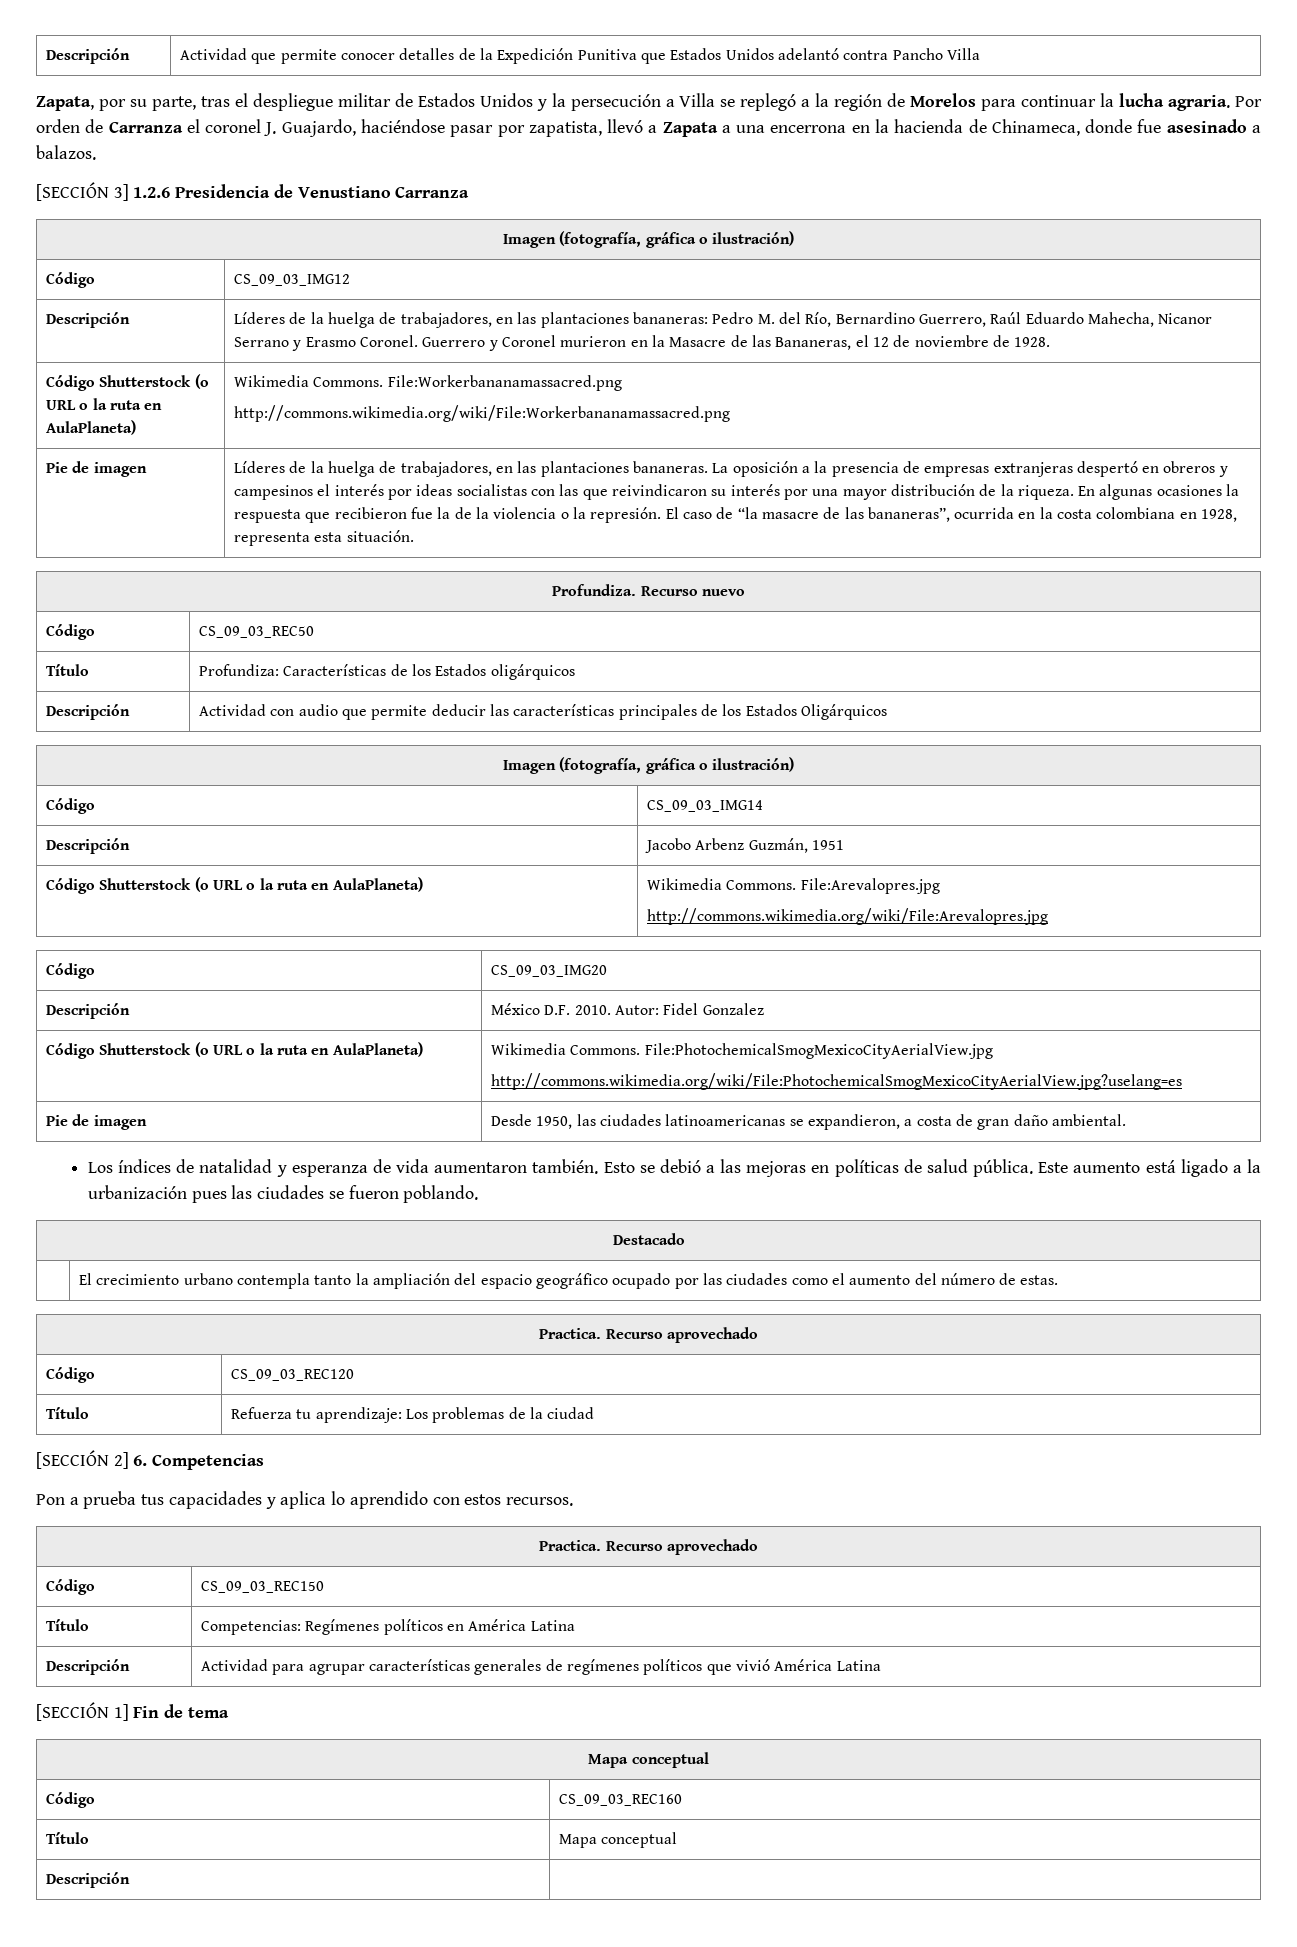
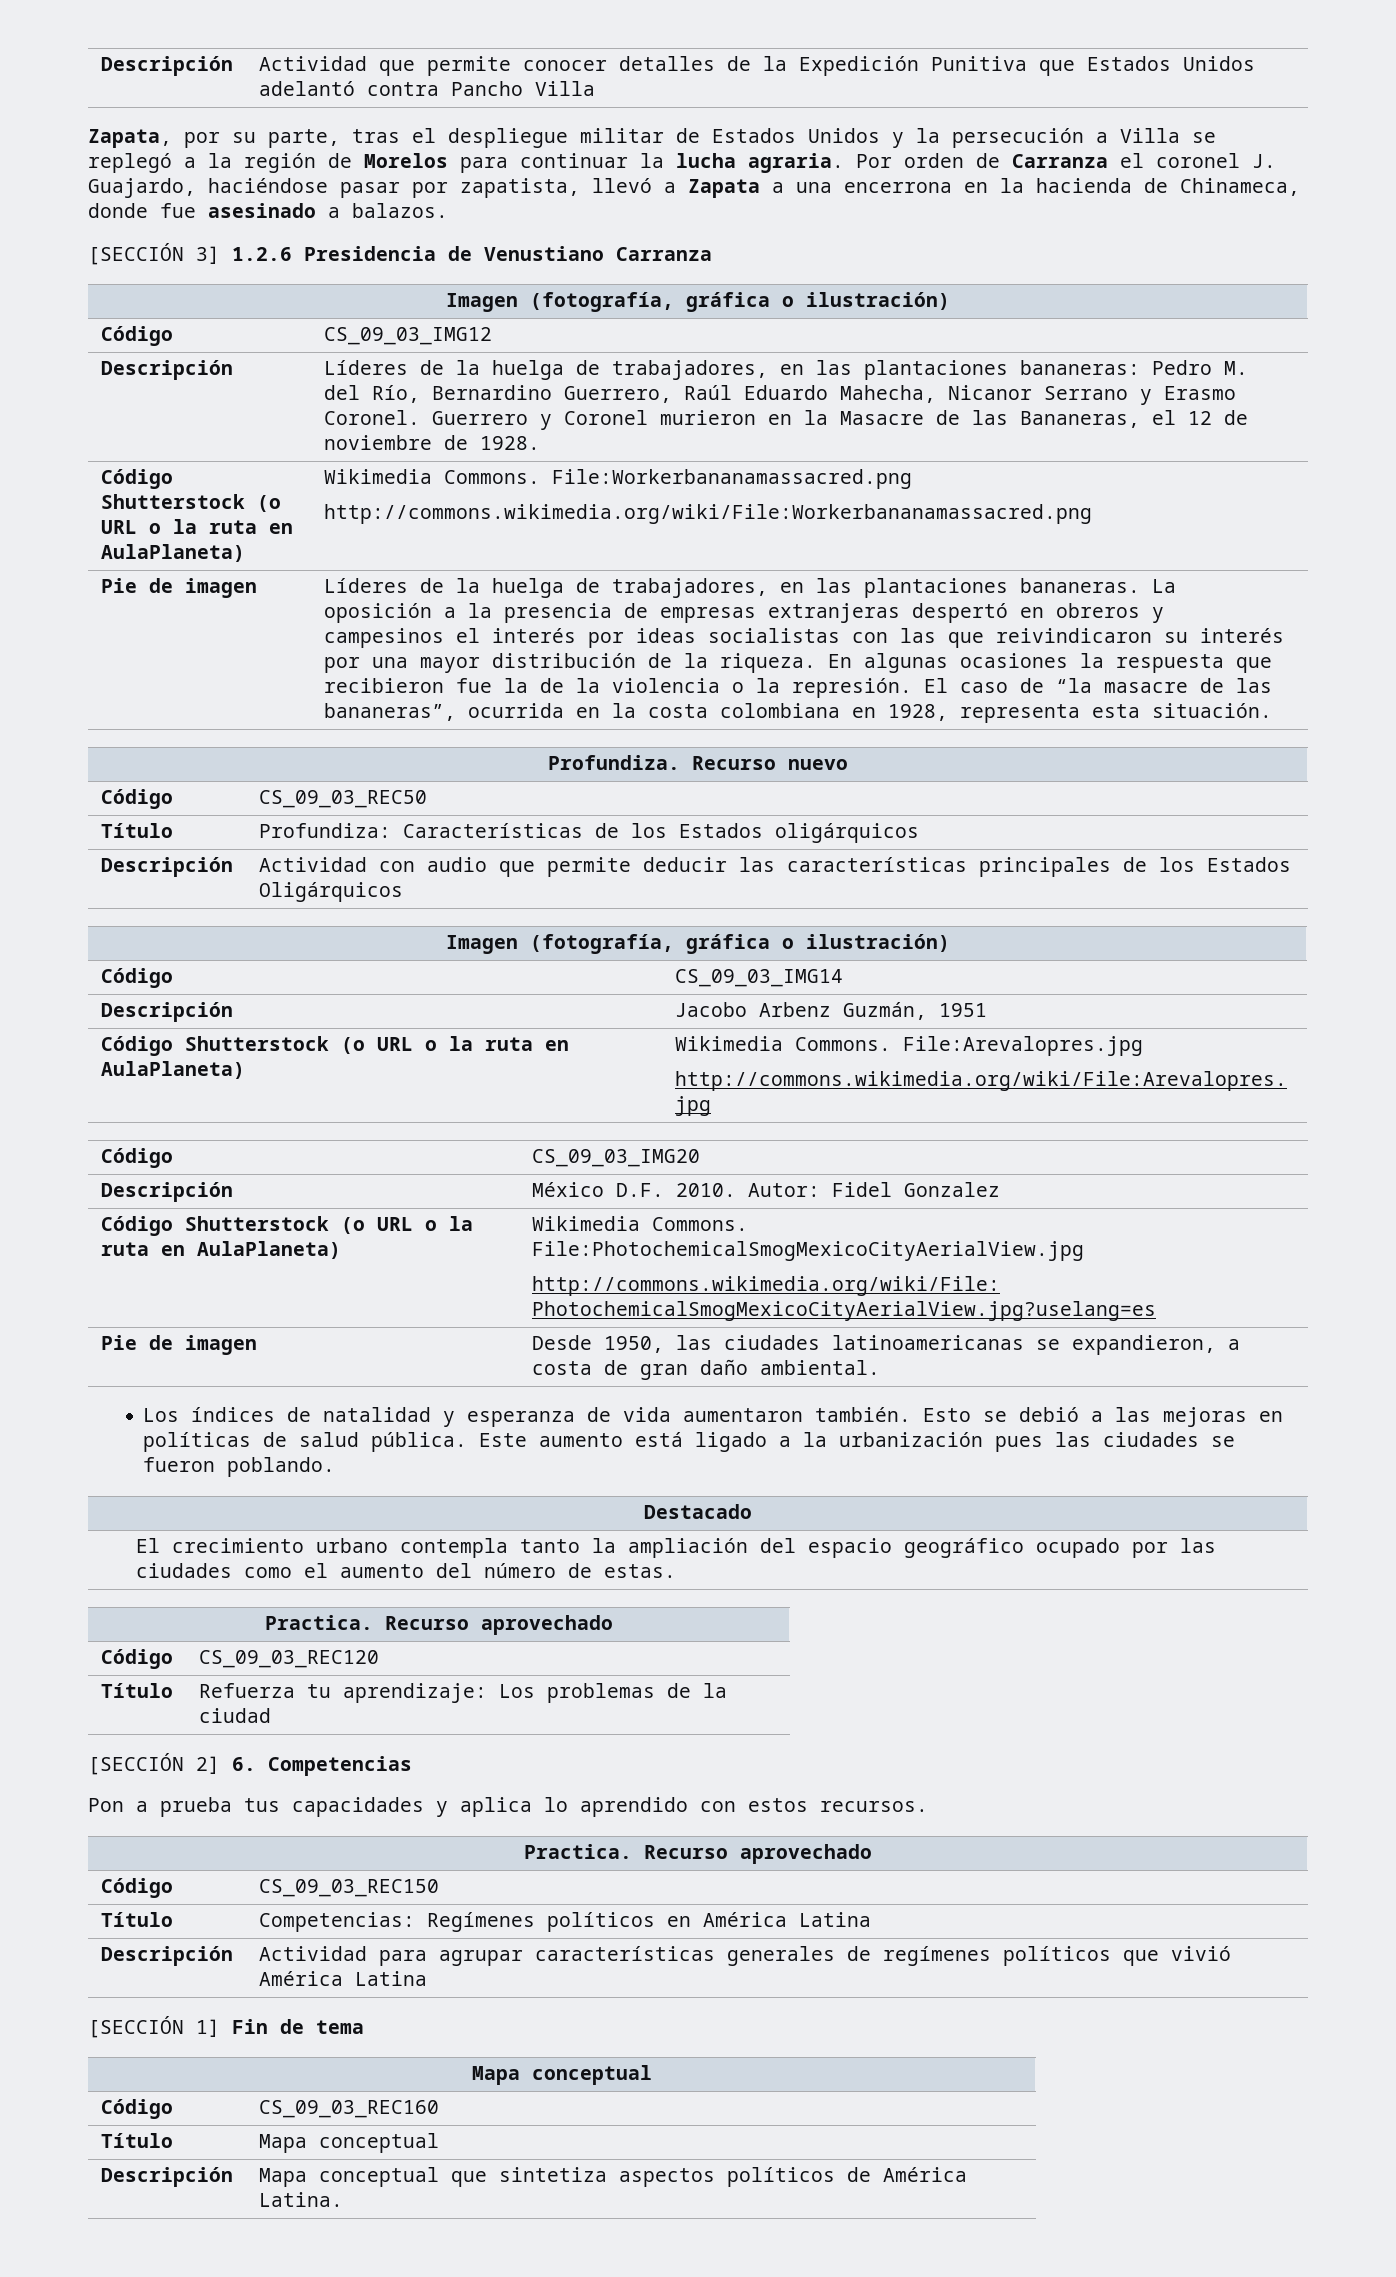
(131, 1880) none -> [258,2167,967,2187] [258,2192,343,2207] Mapa conceptual que sintetiza aspectos políticos de América Latina.

